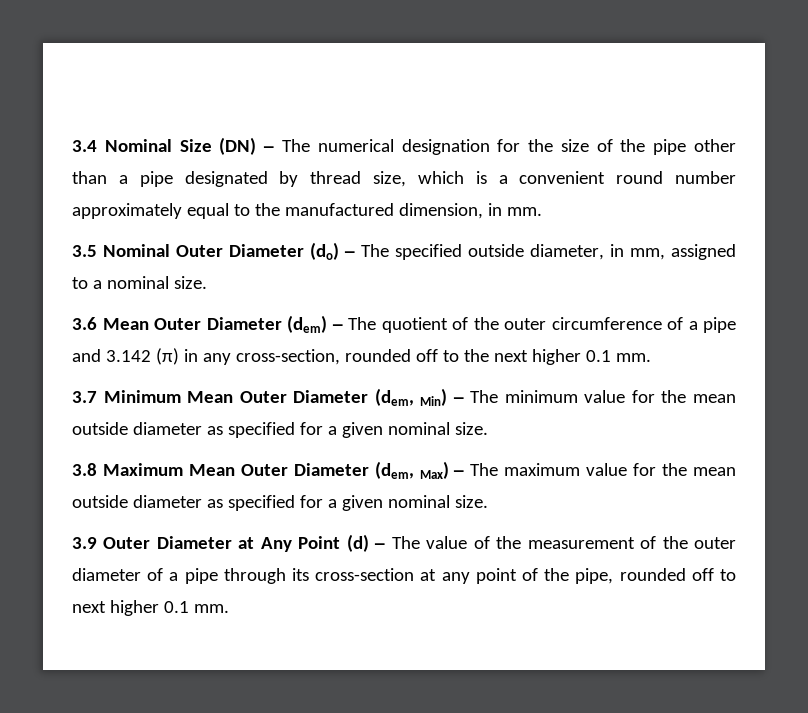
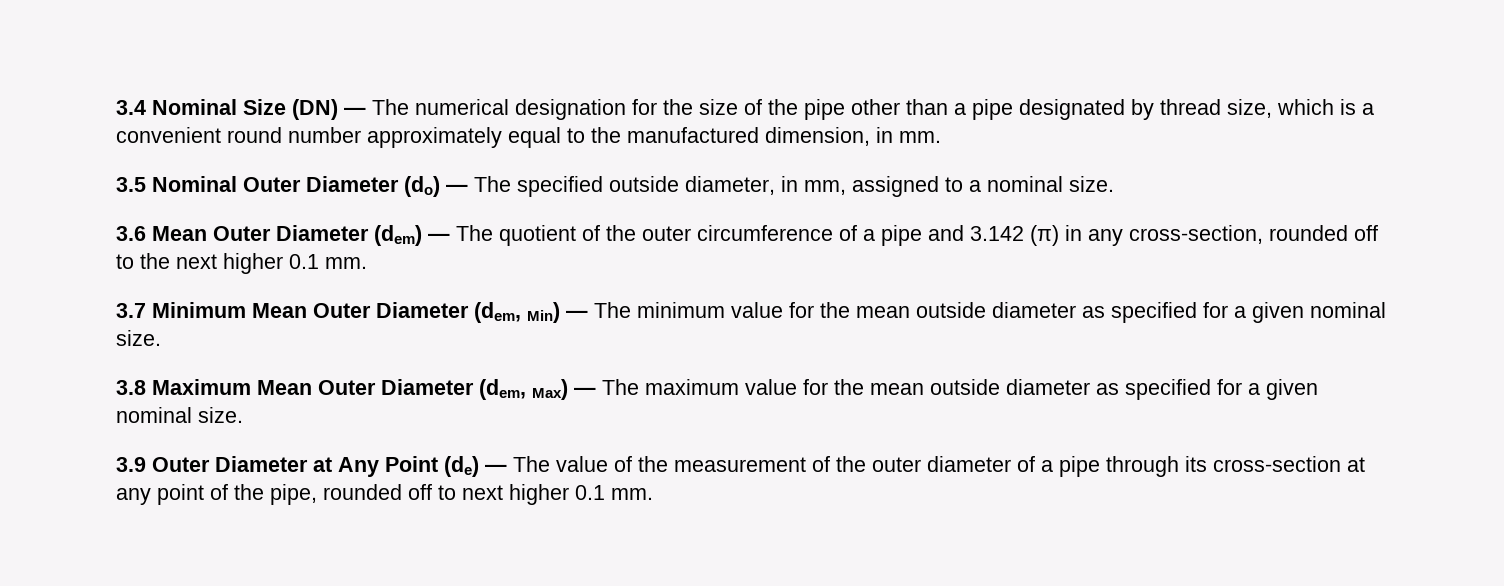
[263,146,275,152] ─ -> [344,107,366,115] —
[344,251,355,257] ─ -> [446,184,468,192] —
[331,324,343,330] ─ -> [428,233,450,241] —
[452,397,464,403] ─ -> [566,310,588,318] —
[453,470,465,476] ─ -> [574,387,596,395] —
[346,534,386,552] (d) ─ -> [444,456,507,477] (de) —

